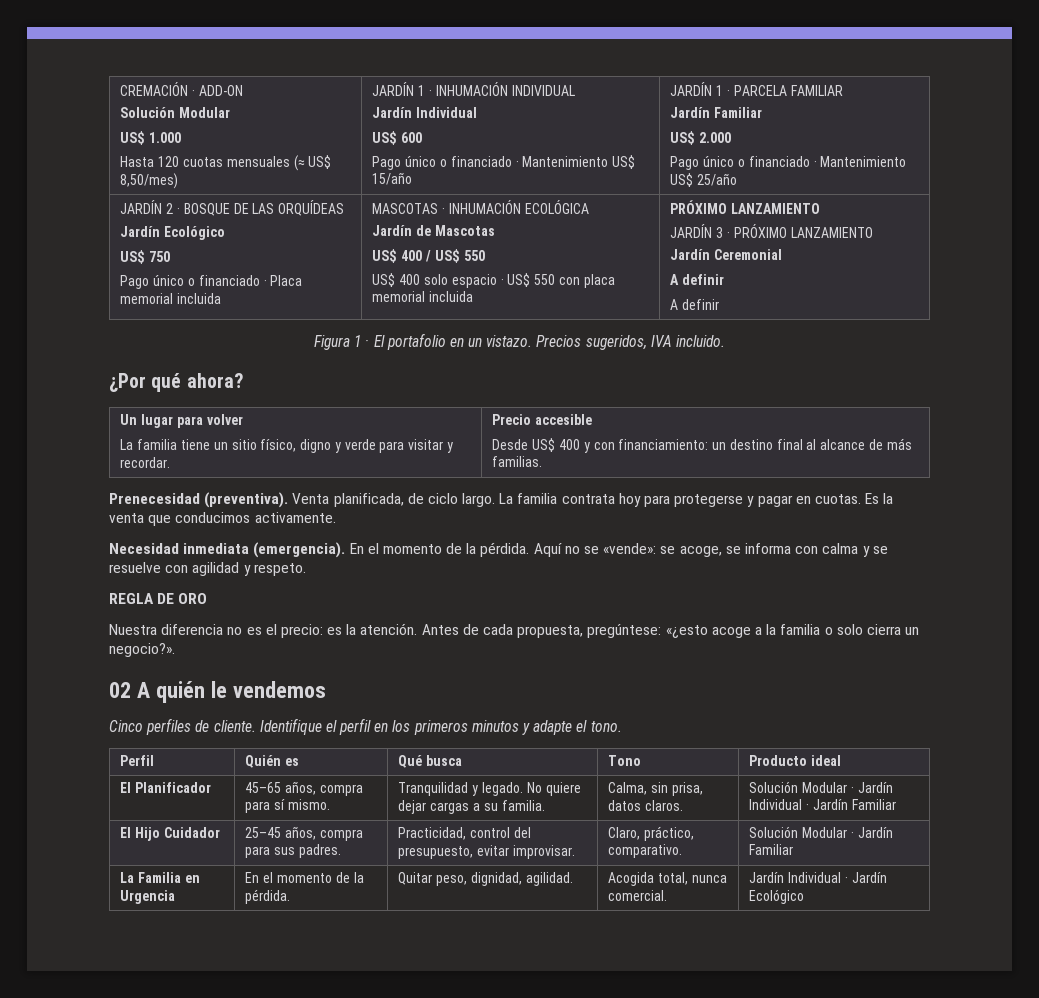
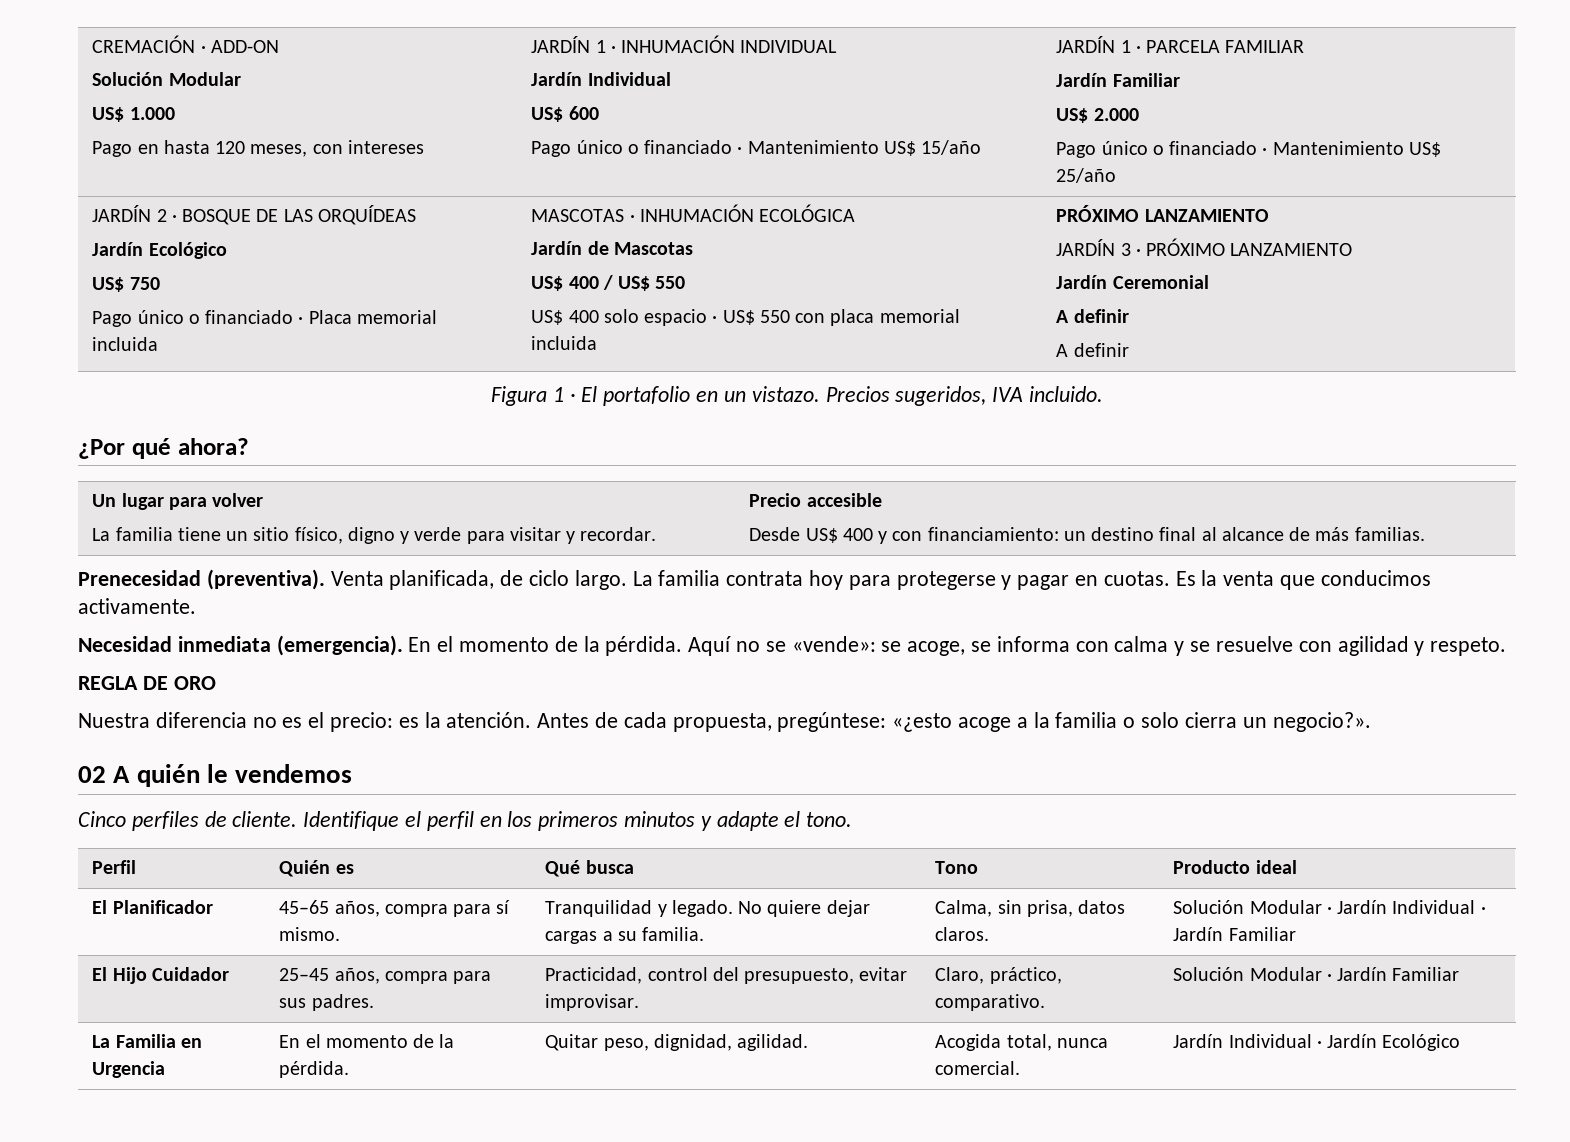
[120,155,332,171] [120,173,179,189] Hasta 120 cuotas mensuales (≈ US$ 8,50/mes) -> [92,140,424,157] Pago en hasta 120 meses, con intereses

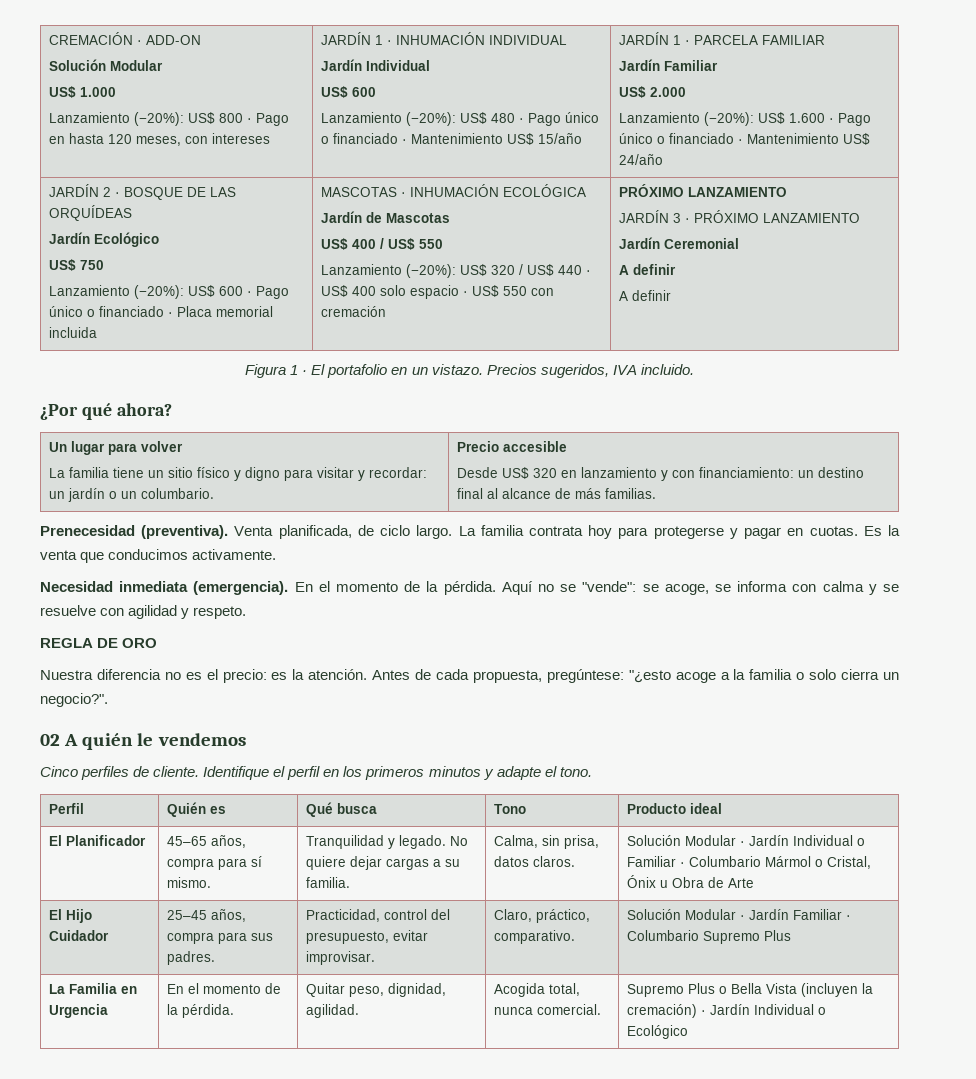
(175, 113) none -> [48,112,252,126] Lanzamiento (−20%): US$ 800 ·
(599, 113) none -> [320,112,524,126] Lanzamiento (−20%): US$ 480 ·
[1056,141,1441,158] [1056,168,1117,183] Pago único o financiado · Mantenimiento US$ 25/año -> [618,112,871,126] [618,133,870,145] [618,154,663,165] Lanzamiento (−20%): US$ 1.600 · Pago único o financiado · Mantenimiento US$ 24/año
(160, 283) none -> [48,285,252,299] Lanzamiento (−20%): US$ 600 ·
(686, 282) none -> [320,264,591,278] Lanzamiento (−20%): US$ 320 / US$ 440 ·
[830,309,960,326] [531,336,598,350] placa memorial incluida -> [320,306,386,317] cremación
[294,527,657,544] físico, digno y verde para visitar y recordar. -> [196,467,427,481] [48,488,214,502] físico y digno para visitar y recordar: un jardín o un columbario.
[842,528,873,541] 400 -> [532,467,657,478] 320 en lanzamiento
[791,636,876,652] «vende»: -> [582,581,637,592] "vende":
[892,713,953,732] «¿esto -> [628,670,671,683] "¿esto
[1272,712,1371,732] negocio?». -> [40,693,108,707] negocio?".
[1480,907,1486,914] [1173,927,1296,941] · Jardín Familiar -> [856,838,865,846] [626,856,871,869] [626,875,754,888] o Familiar · Columbario Mármol o Cristal, Ónix u Obra de Arte
(1460, 974) none -> [845,915,851,920] [626,930,791,944] · Columbario Supremo Plus
[1173,1034,1378,1048] Jardín Individual · Jardín -> [626,983,873,997] [626,1004,826,1018] Supremo Plus o Bella Vista (incluyen la cremación) · Jardín Individual o

